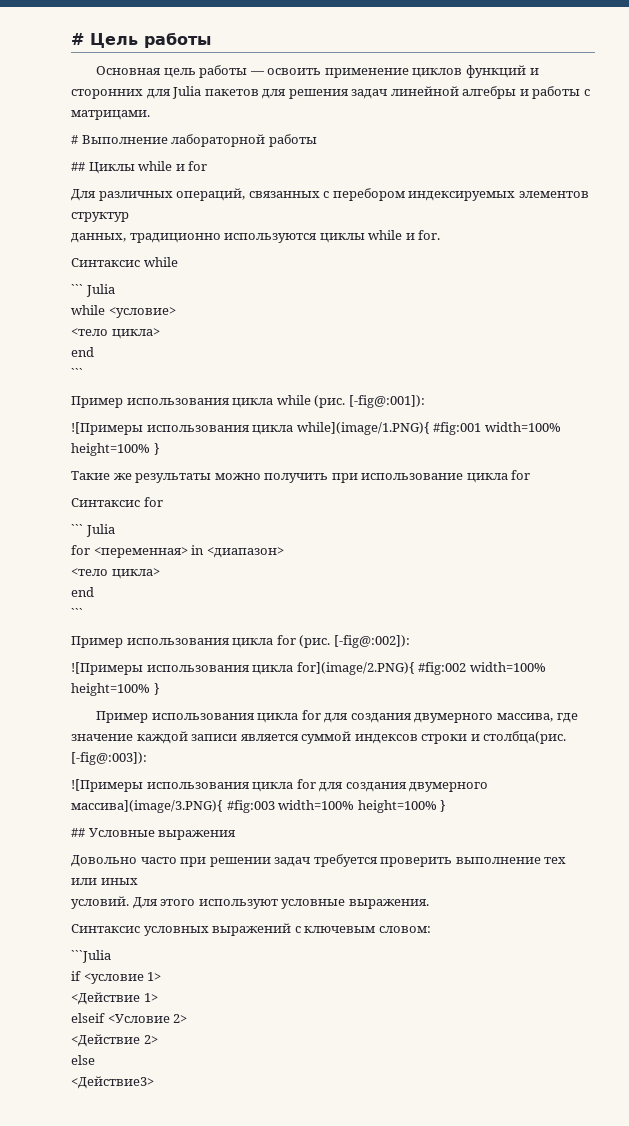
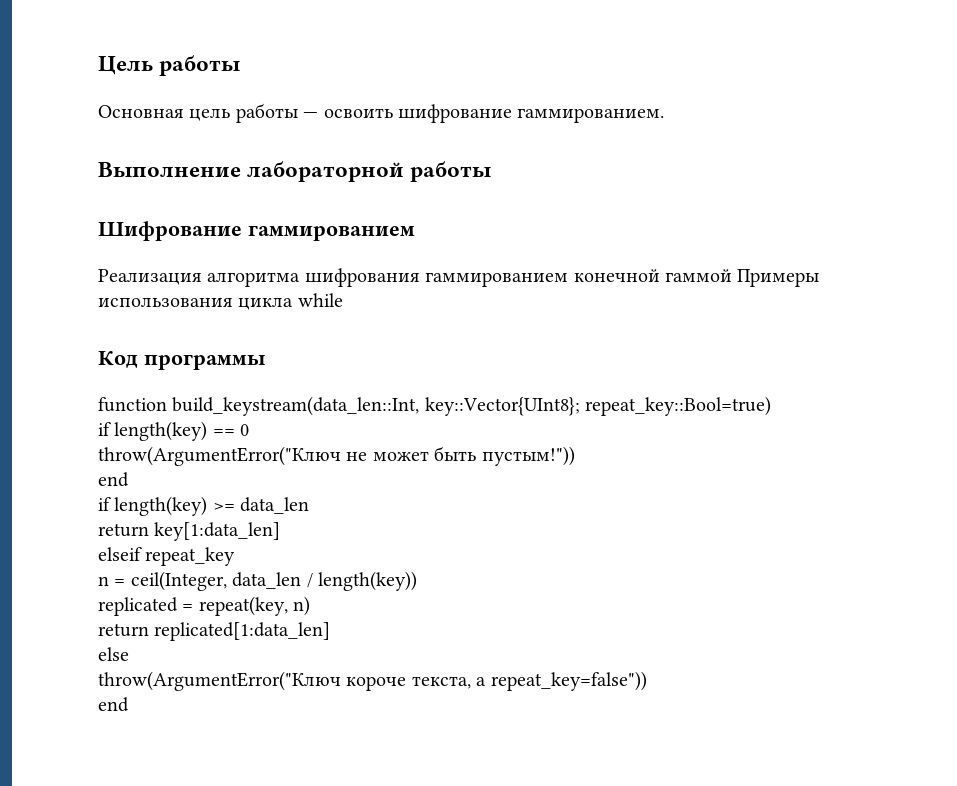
[71,33,84,45] # -> (98, 65) none
[324,65,539,78] [71,86,590,99] [71,110,150,120] [71,134,317,147] [71,161,208,174] [71,188,589,201] [71,212,129,222] [71,230,441,243] [71,257,178,267] [71,284,115,297] [71,305,176,318] [71,328,160,339] [71,347,94,357] [71,368,83,378] [71,395,425,408] [71,422,561,435] [71,443,160,456] [71,470,531,483] [71,497,163,507] [71,524,115,537] [71,545,284,558] [71,568,160,579] [71,587,94,597] [71,608,83,618] [71,635,410,648] [71,662,546,675] [71,683,160,696] [96,710,578,723] [71,731,567,744] [71,752,147,765] [71,779,489,792] [71,800,447,813] [71,828,237,840] [71,854,567,867] [71,878,138,885] [71,896,429,909] [71,923,431,936] [71,950,111,963] [71,971,162,984] [71,992,158,1005] [71,1013,188,1023] [71,1034,158,1047] [71,1055,95,1065] [71,1076,154,1089] применение циклов функций и сторонних для Julia пакетов для решения задач линейной алгебры и работы с матрицами. // # Выполнение лабораторной работы // ## Циклы while и for // Для различных операций, связанных с перебором индексируемых элементов структур // данных, традиционно используются циклы while и for. // Синтаксис while // ``` Julia // while <условие> // <тело цикла> // end // ``` // Пример использования цикла while (рис. [-fig@:001]): // ![Примеры использования цикла while](image/1.PNG){ #fig:001 width=100% height=100% } // Такие же результаты можно получить при использование цикла for // Синтаксис for // ``` Julia // for <переменная> in <диапазон> // <тело цикла> // end // ``` // Пример использования цикла for (рис. [-fig@:002]): // ![Примеры использования цикла for](image/2.PNG){ #fig:002 width=100% height=100% } // Пример использования цикла for для создания двумерного массива, где значение каждой записи является суммой индексов строки и столбца(рис. [-fig@:003]): // ![Примеры использования цикла for для создания двумерного массива](image/3.PNG){ #fig:003 width=100% height=100% } // ## Условные выражения // Довольно часто при решении задач требуется проверить выполнение тех или иных // условий. Для этого используют условные выражения. // Синтаксис условных выражений с ключевым словом: // ```Julia // if <условие 1> // <Действие 1> // elseif <Условие 2> // <Действие 2> // else // <Действие3> -> [398,104,665,123] [98,161,492,182] [98,221,415,241] [98,268,820,287] [98,293,343,310] [98,351,266,370] [98,396,772,416] [98,421,250,441] [98,446,575,466] [98,472,129,487] [98,496,310,516] [98,522,281,541] [98,547,236,566] [98,571,417,591] [98,596,311,616] [98,622,331,641] [98,647,129,661] [98,671,647,691] [98,697,129,712] шифрование гаммированием. // Выполнение лабораторной работы // Шифрование гаммированием // Реализация алгоритма шифрования гаммированием конечной гаммой Примеры использования цикла while // Код программы // function build_keystream(data_len::Int, key::Vector{UInt8}; repeat_key::Bool=true) // if length(key) == 0 // throw(ArgumentError("Ключ не может быть пустым!")) // end // if length(key) >= data_len // return key[1:data_len] // elseif repeat_key // n = ceil(Integer, data_len / length(key)) // replicated = repeat(key, n) // return replicated[1:data_len] // else // throw(ArgumentError("Ключ короче текста, а repeat_key=false")) // end

